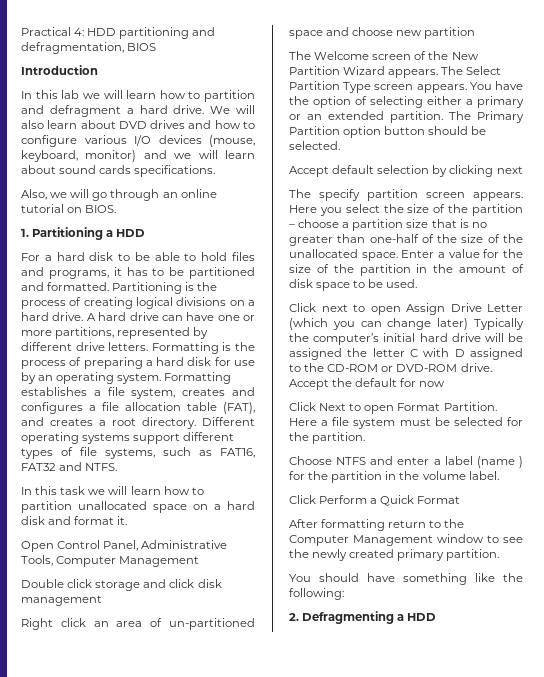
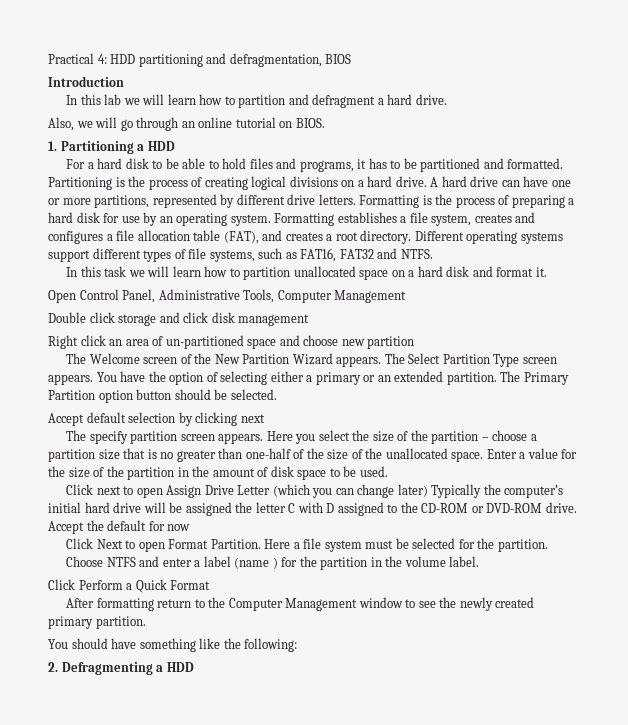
[210,105,256,114] [21,120,255,129] [21,135,255,147] [21,150,256,162] [21,165,216,177] We will also learn about DVD drives and how to configure various I/O devices (mouse, keyboard, monitor) and we will learn about sound cards specifications. -> (447, 99) none

